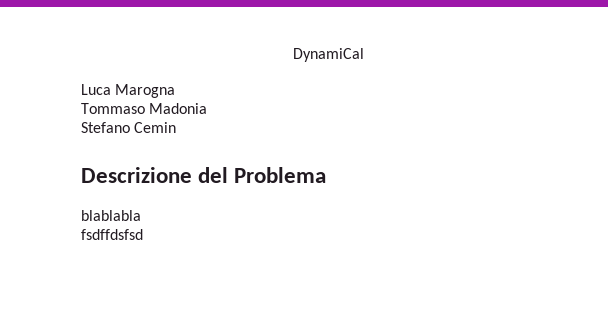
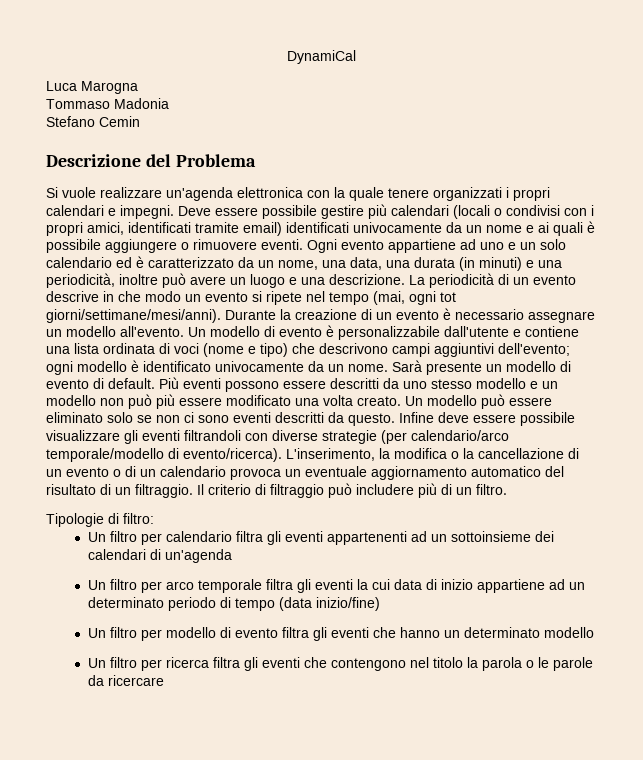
[81,210,141,221] [81,229,143,240] blablabla // fsdffdsfsd -> [46,187,550,201] [46,204,594,219] [46,221,595,236] [46,239,566,253] [46,256,562,271] [46,273,576,288] [46,291,456,305] [46,308,595,323] [46,325,579,340] [46,343,570,357] [46,360,571,375] [46,377,558,392] [46,394,552,409] [46,412,575,426] [46,430,509,444] [46,448,579,462] [46,466,564,480] [46,483,507,498] [46,513,154,527] [87,531,554,545] [87,549,232,563] [87,579,585,593] [87,597,380,611] [87,627,594,641] [87,657,593,671] [87,675,164,686] Si vuole realizzare un'agenda elettronica con la quale tenere organizzati i propri calendari e impegni. Deve essere possibile gestire più calendari (locali o condivisi con i propri amici, identificati tramite email) identificati univocamente da un nome e ai quali è possibile aggiungere o rimuovere eventi. Ogni evento appartiene ad uno e un solo calendario ed è caratterizzato da un nome, una data, una durata (in minuti) e una periodicità, inoltre può avere un luogo e una descrizione. La periodicità di un evento descrive in che modo un evento si ripete nel tempo (mai, ogni tot giorni/settimane/mesi/anni). Durante la creazione di un evento è necessario assegnare un modello all'evento. Un modello di evento è personalizzabile dall'utente e contiene una lista ordinata di voci (nome e tipo) che descrivono campi aggiuntivi dell'evento; ogni modello è identificato univocamente da un nome. Sarà presente un modello di evento di default. Più eventi possono essere descritti da uno stesso modello e un modello non può più essere modificato una volta creato. Un modello può essere eliminato solo se non ci sono eventi descritti da questo. Infine deve essere possibile visualizzare gli eventi filtrandoli con diverse strategie (per calendario/arco temporale/modello di evento/ricerca). L'inserimento, la modifica o la cancellazione di un evento o di un calendario provoca un eventuale aggiornamento automatico del risultato di un filtraggio. Il criterio di filtraggio può includere più di un filtro. // Tipologie di filtro: // Un filtro per calendario filtra gli eventi appartenenti ad un sottoinsieme dei calendari di un'agenda // Un filtro per arco temporale filtra gli eventi la cui data di inizio appartiene ad un determinato periodo di tempo (data inizio/fine) // Un filtro per modello di evento filtra gli eventi che hanno un determinato modello // Un filtro per ricerca filtra gli eventi che contengono nel titolo la parola o le parole da ricercare

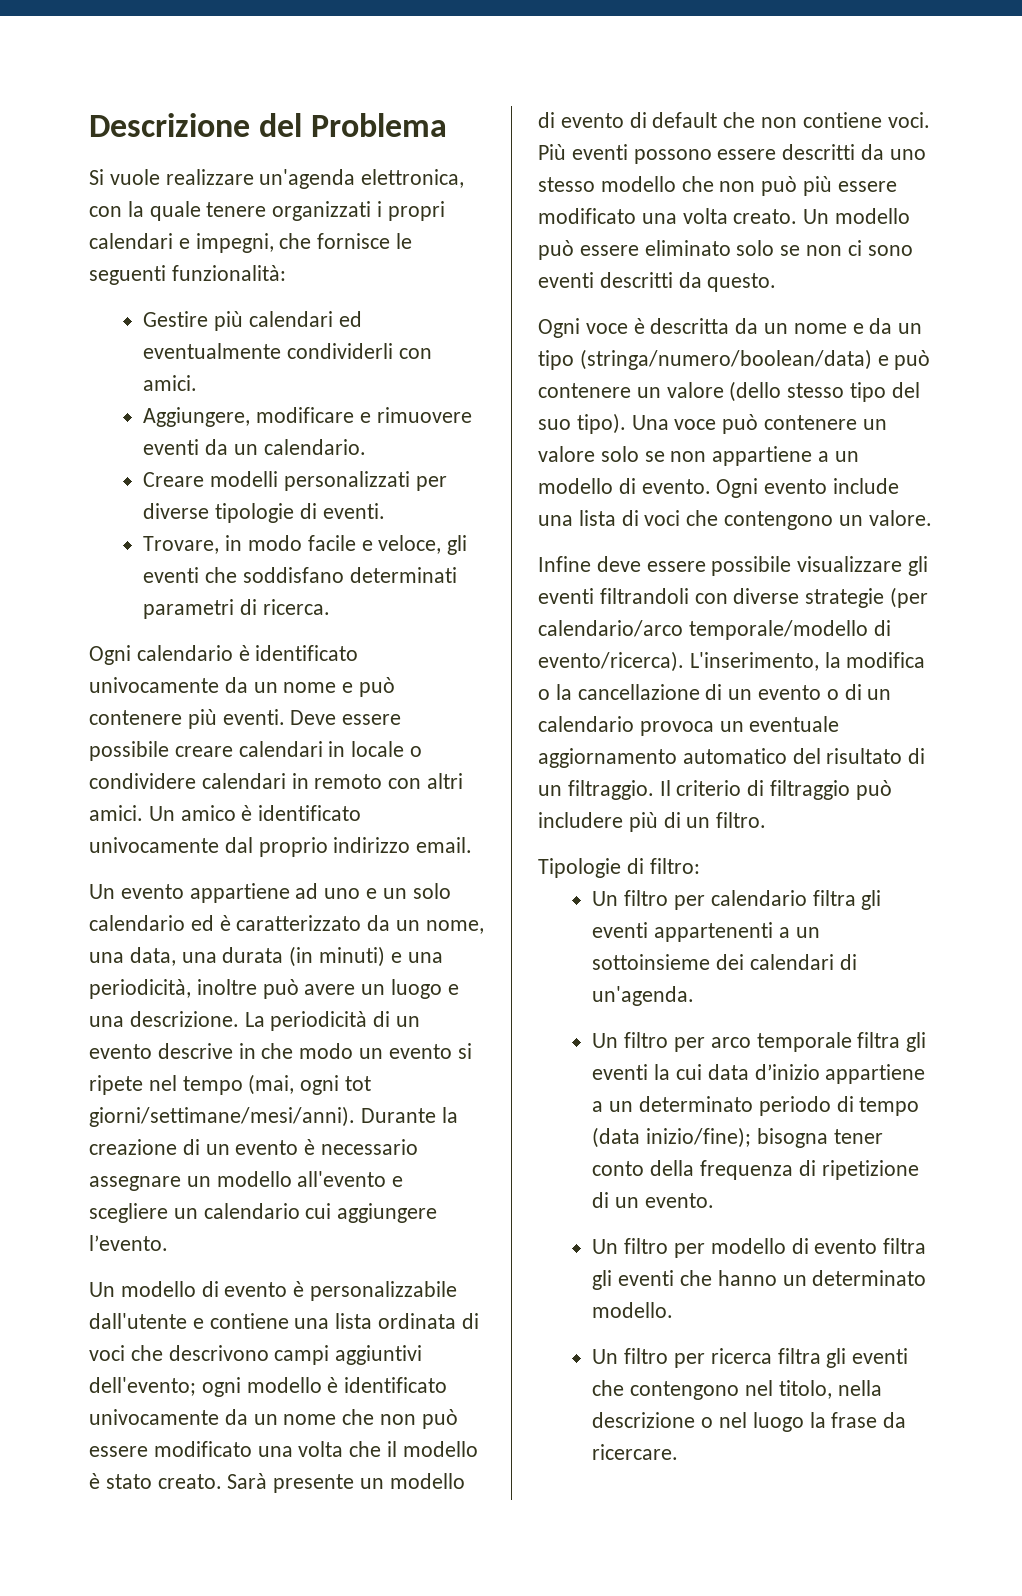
[287,50,356,64] [46,81,138,94] [46,98,169,109] [46,116,140,127] DynamiCal // Luca Marogna // Tommaso Madonia // Stefano Cemin // -> (89, 125) none
[237,187,303,198] elettronica -> [361,169,465,188] elettronica,
[120,204,594,219] [46,222,349,236] impegni. Deve essere possibile gestire più calendari (locali o condivisi con i propri amici, identificati tramite email) identificati -> [195,233,413,253] [89,265,286,285] [143,311,362,331] [143,343,432,359] [143,375,198,391] [143,407,472,427] [143,439,366,455] [143,471,447,491] [143,503,385,523] [143,535,468,555] [143,567,457,583] [143,599,330,619] [89,645,359,665] impegni, che fornisce le seguenti funzionalità: // Gestire più calendari ed eventualmente condividerli con amici. // Aggiungere, modificare e rimuovere eventi da un calendario. // Creare modelli personalizzati per diverse tipologie di eventi. // Trovare, in modo facile e veloce, gli eventi che soddisfano determinati parametri di ricerca. // Ogni calendario è identificato
[538,221,595,236] [46,239,337,253] ai quali è possibile aggiungere o rimuovere eventi. Ogni -> [359,677,396,697] [89,709,402,729] [89,741,423,761] [89,773,464,789] [89,805,362,821] [89,837,473,857] [89,884,115,899] può contenere più eventi. Deve essere possibile creare calendari in locale o condividere calendari in remoto con altri amici. Un amico è identificato univocamente dal proprio indirizzo email. // Un
[120,326,184,337] all'evento. -> [297,1171,404,1187] [89,1203,438,1223] [89,1235,168,1251] all'evento e scegliere un calendario cui aggiungere l’evento. //
[203,343,288,357] (nome e tipo) -> (125, 1353) none
[348,364,388,372] nome. -> [283,1409,458,1429] [89,1441,478,1457] [89,1473,222,1489] nome che non può essere modificato una volta che il modello è stato creato.
[108,378,155,389] default. -> [652,112,930,128] default che non contiene voci.
[530,381,558,389] [46,395,96,406] e un modello -> [681,176,714,192] che
(395, 419) none -> [538,318,923,338] [538,349,931,370] [538,381,920,402] [538,413,887,434] [538,446,859,466] [538,478,900,498] [538,510,932,530] // Ogni voce è descritta da un nome e da un tipo (stringa/numero/boolean/data) e può contenere un valore (dello stesso tipo del suo tipo). Una voce può contenere un valore solo se non appartiene a un modello di evento. Ogni evento include una lista di voci che contengono un valore. //
[410,531,427,542] ad -> [778,927,790,938] a
[164,549,232,563] un'agenda -> [592,986,695,1006] un'agenda.
[425,579,565,593] di inizio appartiene ad -> [754,1064,926,1084] [592,1101,604,1112] d’inizio appartiene a
[315,597,380,611] inizio/fine) -> [646,1127,883,1148] [592,1160,919,1180] [592,1192,714,1208] inizio/fine); bisogna tener conto della frequenza di ripetizione di un evento.
[543,627,594,638] modello -> [592,1302,674,1318] modello.
[432,657,593,671] [87,675,164,686] titolo la parola o le parole da ricercare -> [778,1380,882,1399] [592,1412,907,1432] [592,1444,679,1460] titolo, nella descrizione o nel luogo la frase da ricercare.

